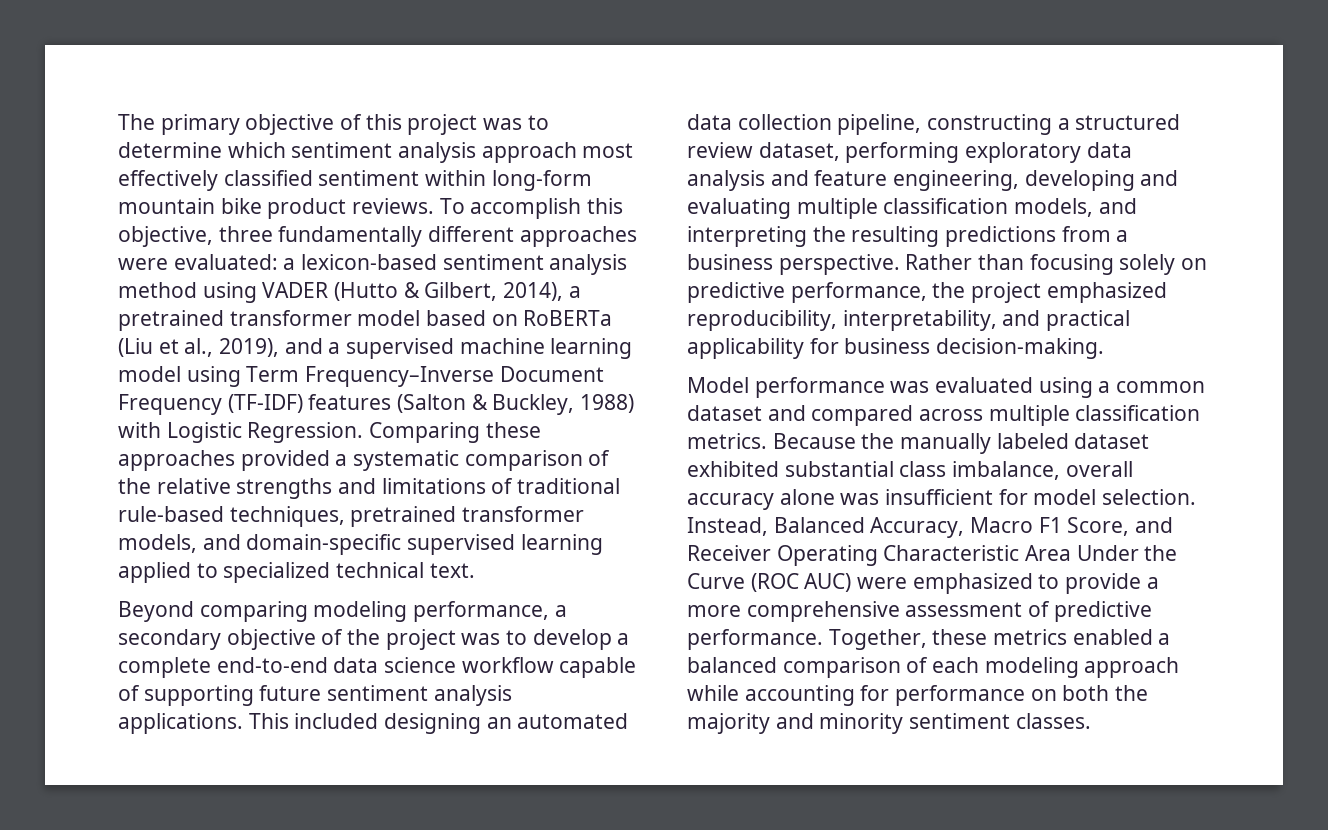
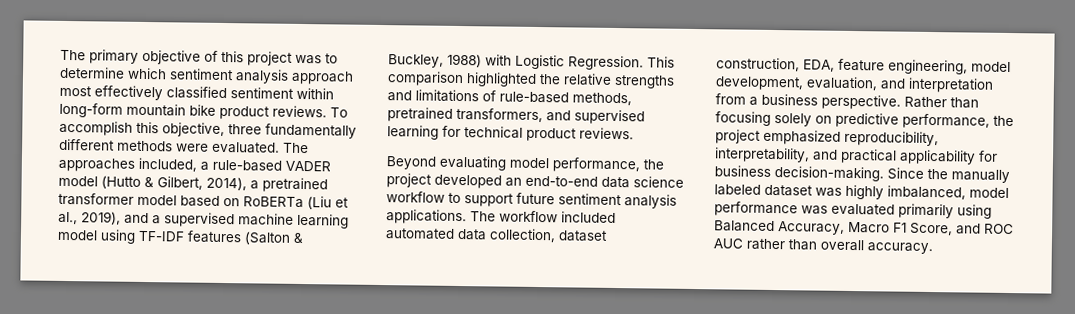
[519,226,637,247] [118,254,628,275] [118,282,329,303] approaches were evaluated: a lexicon-based sentiment analysis method using VADER -> [117,140,309,154] [58,157,331,172] [58,175,98,187] methods were evaluated. The approaches included, a rule-based VADER model
[246,366,604,387] [118,394,303,415] Term Frequency–Inverse Document Frequency (TF-IDF) -> [138,230,185,242] TF-IDF
[369,422,541,443] [118,450,611,471] Comparing these approaches provided a systematic comparison of -> [647,56,675,68] [387,71,537,87] This comparison highlighted
[517,478,621,494] [118,506,585,527] [118,534,603,555] [118,562,475,583] [118,601,567,622] [118,629,630,650] [118,657,211,678] traditional rule-based techniques, pretrained transformer models, and domain-specific supervised learning applied to specialized technical text. // Beyond comparing modeling performance, a secondary objective of the project was to develop a complete -> [499,91,632,106] [387,107,645,125] [387,125,634,142] [386,155,664,173] [386,173,522,189] rule-based methods, pretrained transformers, and supervised learning for technical product reviews. // Beyond evaluating model performance, the project developed an
[559,657,637,678] [118,685,254,706] capable of supporting -> [448,192,514,207] to support
[248,713,629,734] [687,114,1181,135] [687,142,1132,163] [687,170,1179,191] [687,198,1137,219] [687,226,1057,247] This included designing an automated data collection pipeline, constructing a structured review dataset, performing exploratory data analysis and feature engineering, developing and evaluating multiple classification models, and interpreting the resulting predictions -> [470,210,616,223] [385,228,608,243] [716,57,1011,75] [715,76,994,93] The workflow included automated data collection, dataset construction, EDA, feature engineering, model development, evaluation, and interpretation
[687,377,1206,398] [687,405,1201,426] [687,433,1150,454] [687,461,1133,480] [687,489,1197,510] [687,517,768,536] // Model performance was evaluated using a common dataset and compared across multiple classification metrics. Because the manually labeled dataset exhibited substantial class imbalance, overall accuracy alone was insufficient for model selection. Instead, -> [887,167,1010,184] [714,184,1009,200] [714,201,992,219] Since the manually labeled dataset was highly imbalanced, model performance was evaluated primarily using
[687,545,1178,566] [687,573,1159,594] [687,601,1152,622] [687,629,1171,650] [687,657,1180,678] [687,685,1149,706] [687,713,1091,734] Receiver Operating Characteristic Area Under the Curve (ROC AUC) were emphasized to provide a more comprehensive assessment of predictive performance. Together, these metrics enabled a balanced comparison of each modeling approach while accounting for performance on both the majority and minority sentiment classes. -> [984,223,1014,235] [713,238,933,255] ROC AUC rather than overall accuracy.

